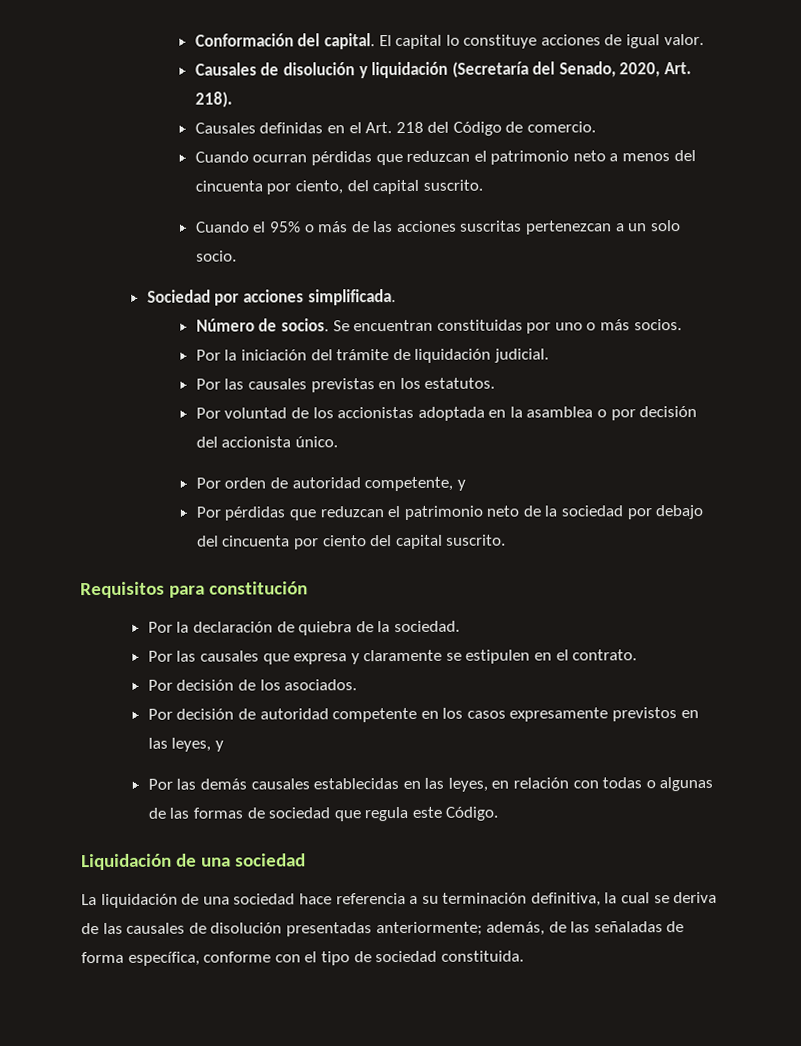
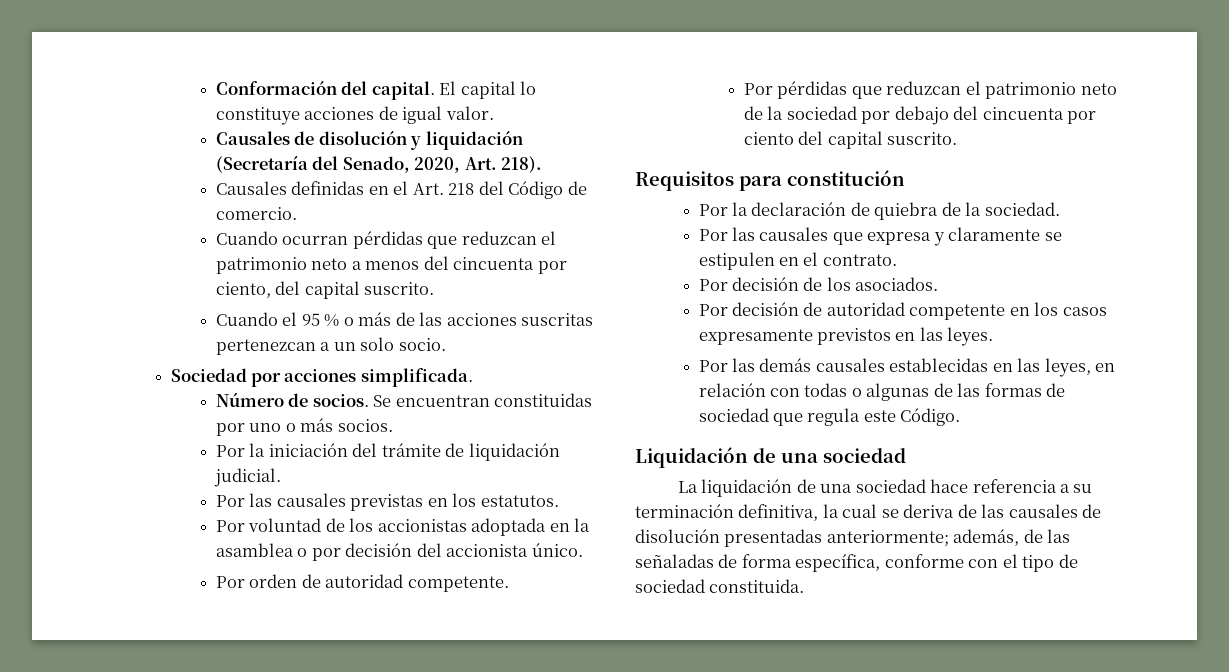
[268,221,301,233] 95% -> [301,313,340,327] 95 %
[364,476,466,492] competente, y -> [407,576,509,592] competente.
[171,737,224,752] leyes, y -> [947,327,994,346] leyes.

